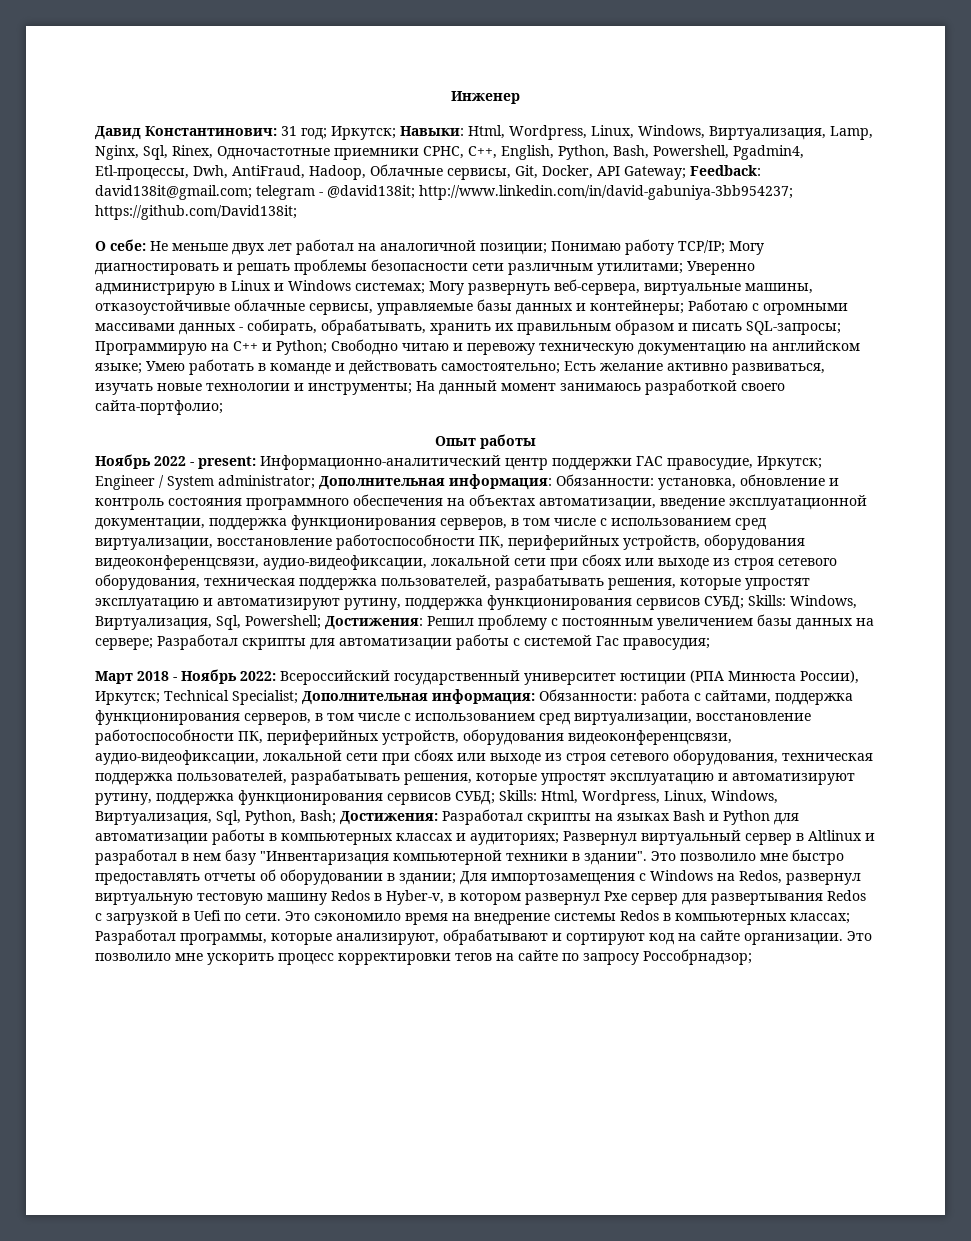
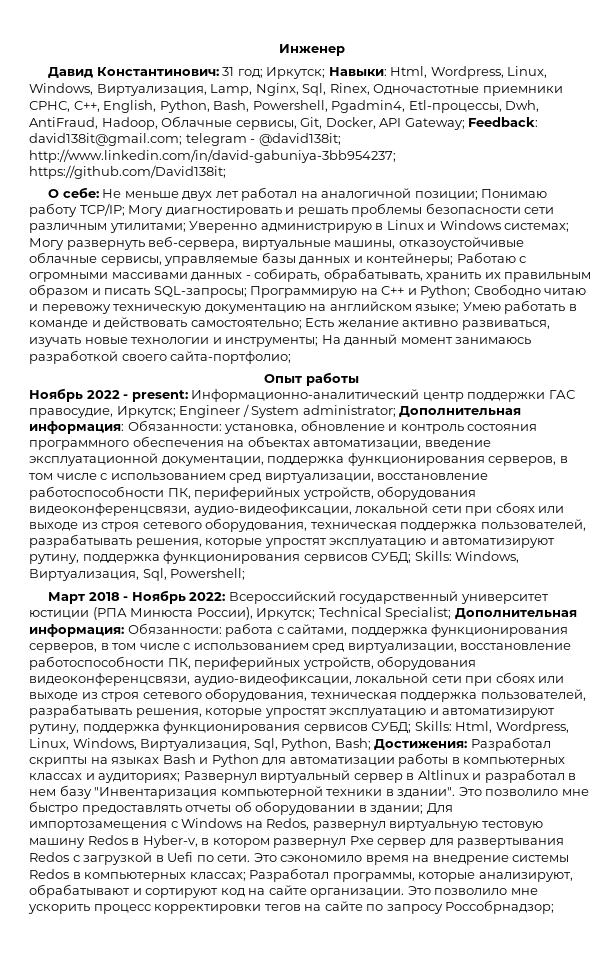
[325,614,874,630] [95,634,710,650] Достижения: Решил проблему с постоянным увеличением базы данных на сервере; Разработал скрипты для автоматизации работы с системой Гас правосудия; -> (246, 574) none

